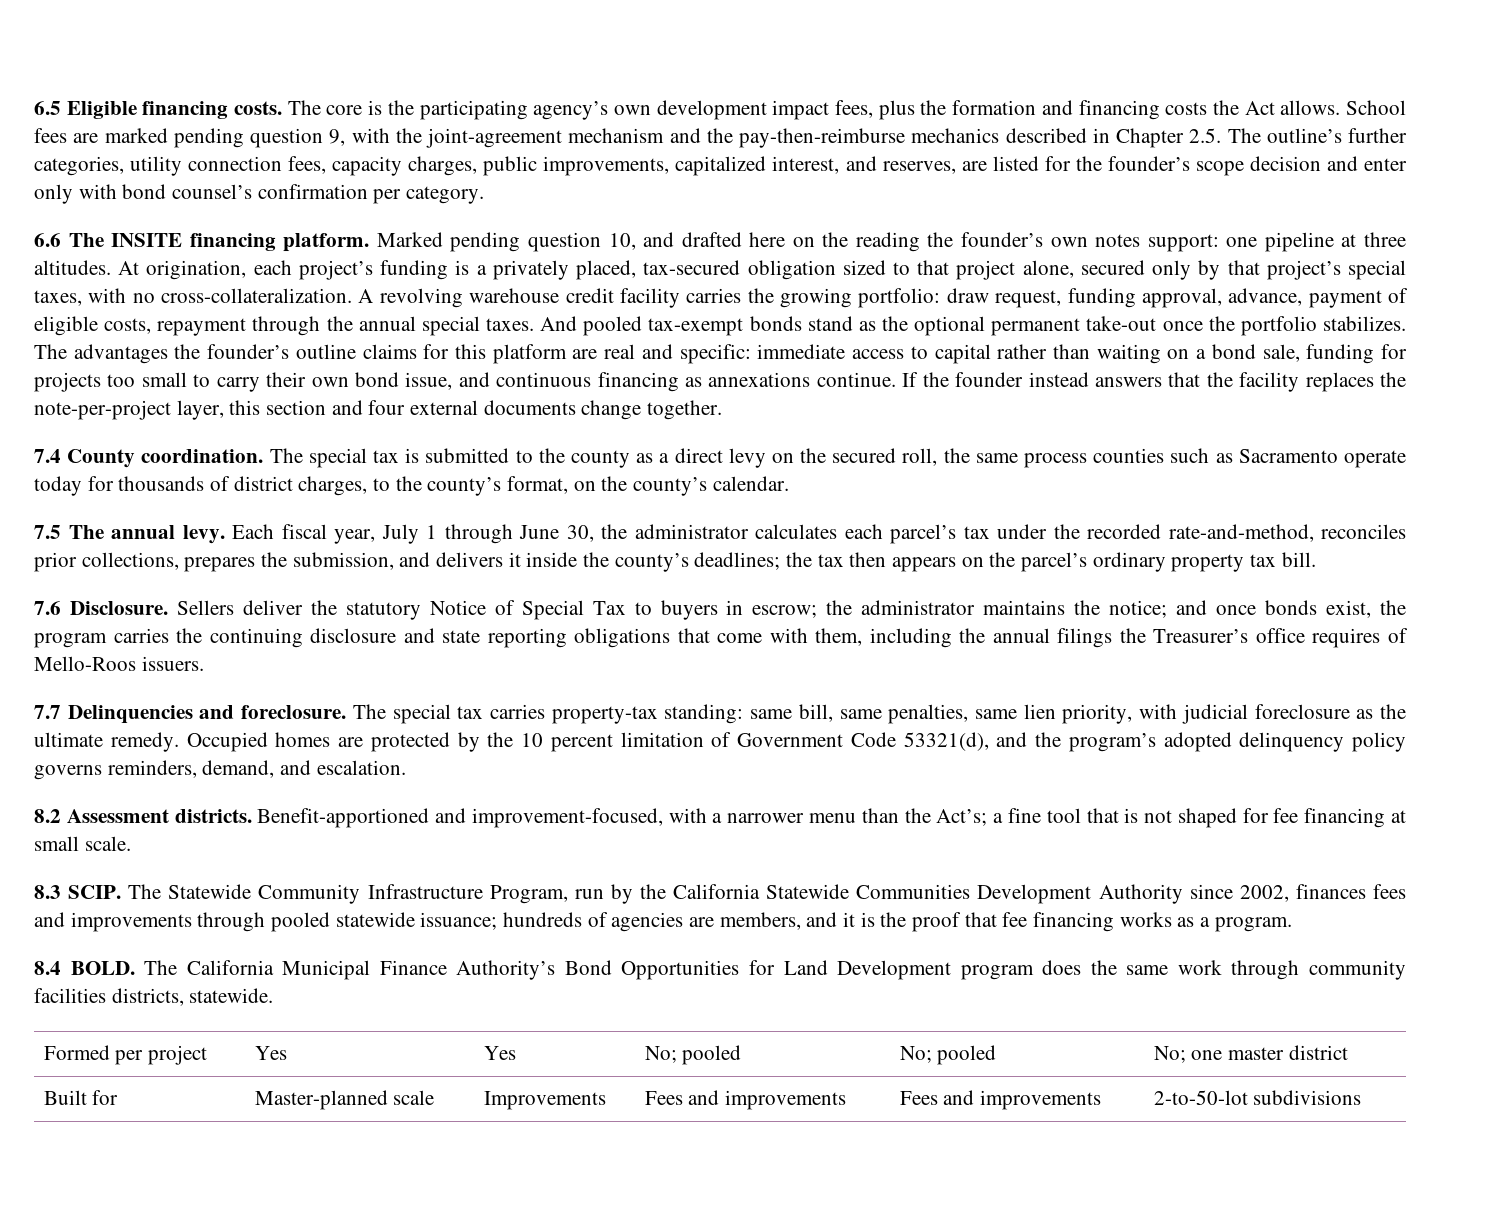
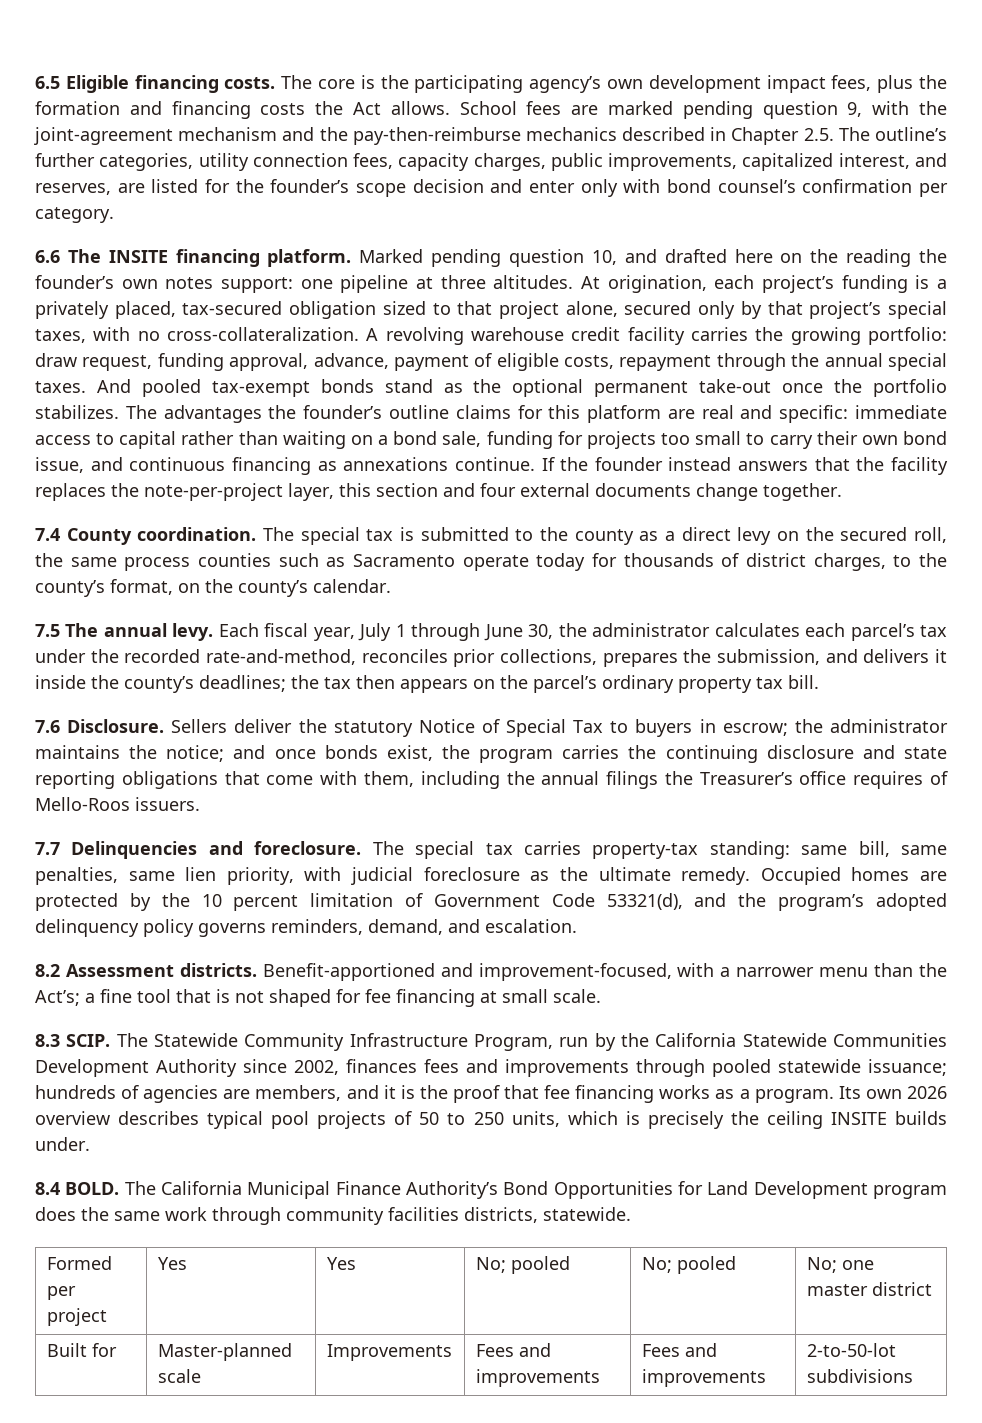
(1292, 924) none -> [838,1086,947,1099] [35,1111,947,1129] [35,1137,90,1151] Its own 2026 overview describes typical pool projects of 50 to 250 units, which is precisely the ceiling INSITE builds under.

